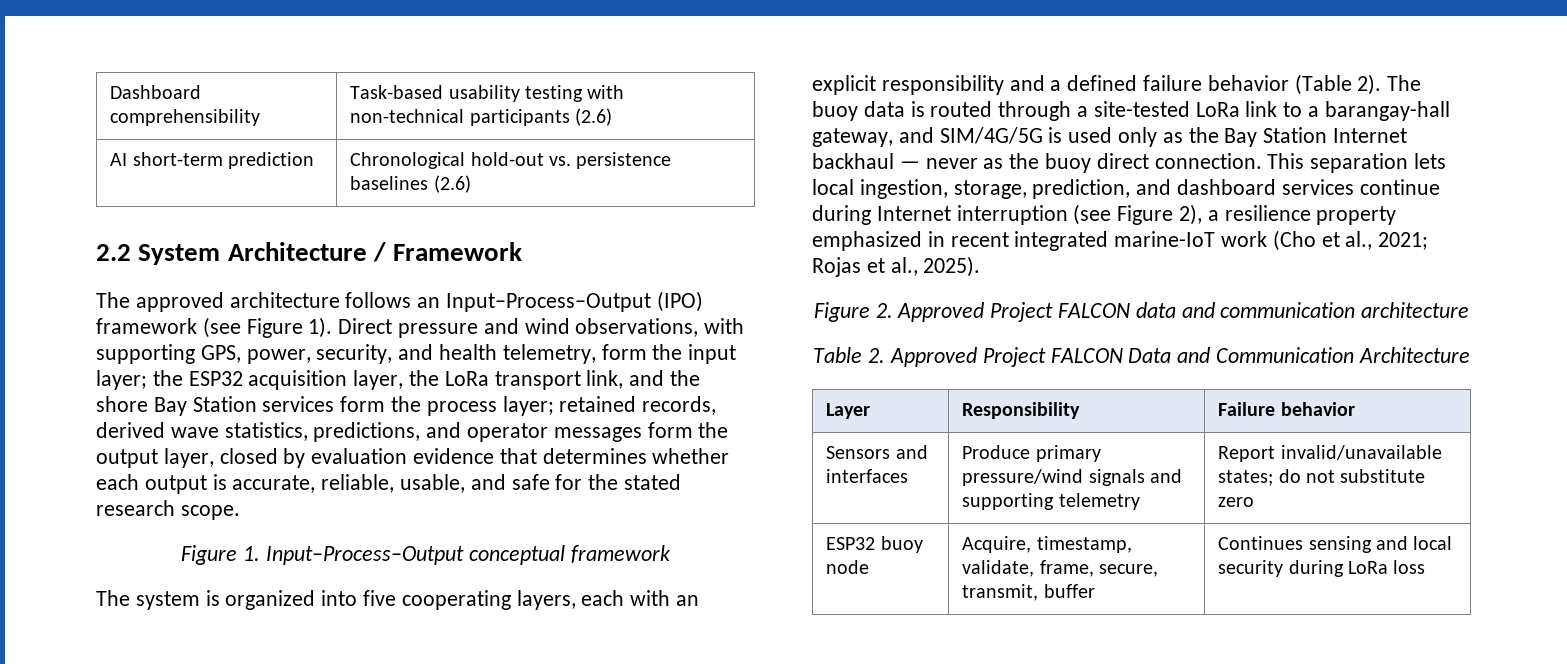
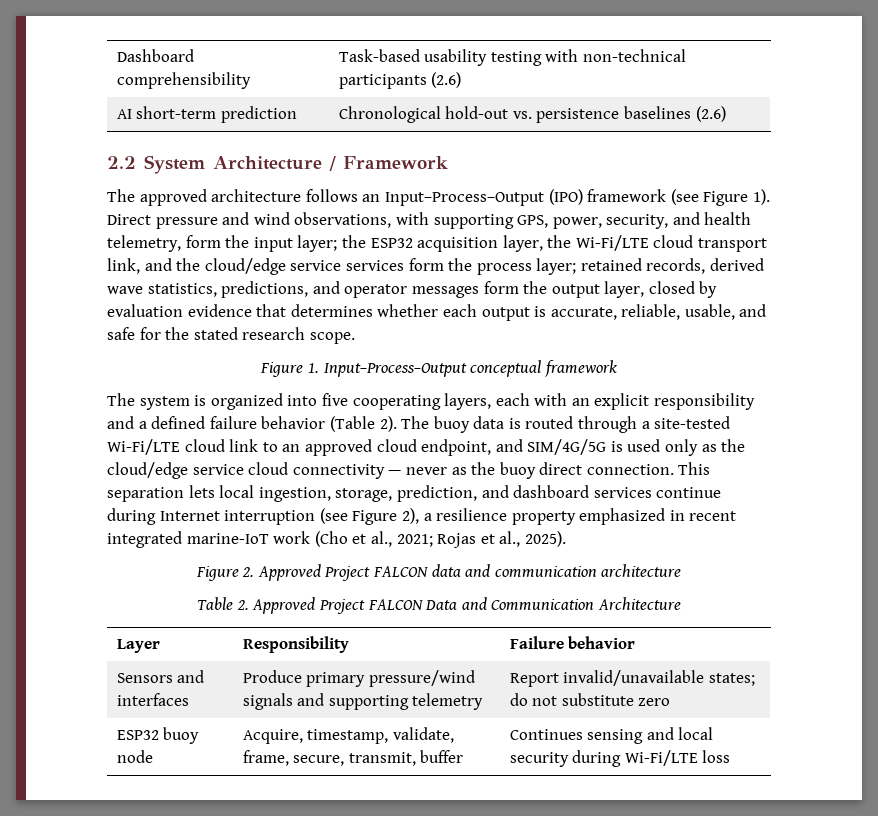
[444,371,489,386] LoRa -> [575,235,694,251] Wi-Fi/LTE cloud
[96,396,257,416] shore Bay Station -> [204,258,342,275] cloud/edge service
[1195,101,1450,121] [812,128,893,147] LoRa link to a barangay-hall gateway, -> [107,439,492,456] Wi-Fi/LTE cloud link to an approved cloud endpoint,
[1224,127,1408,147] [812,153,894,169] Bay Station Internet backhaul -> [107,462,385,479] cloud/edge service cloud connectivity
[1347,561,1388,574] LoRa -> [624,750,698,766] Wi-Fi/LTE

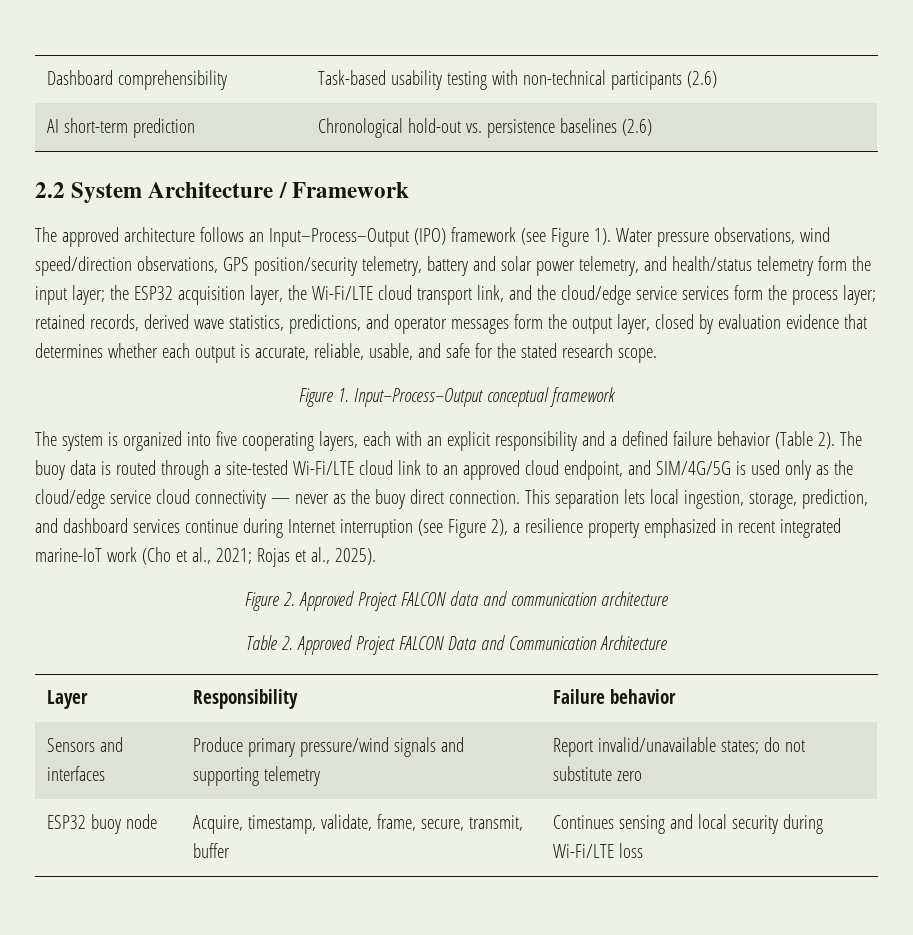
[107,212,752,229] [107,235,181,252] Direct pressure and wind observations, with supporting GPS, power, security, and health telemetry, -> [615,227,830,247] [35,256,813,276] Water pressure observations, wind speed/direction observations, GPS position/security telemetry, battery and solar power telemetry, and health/status telemetry

